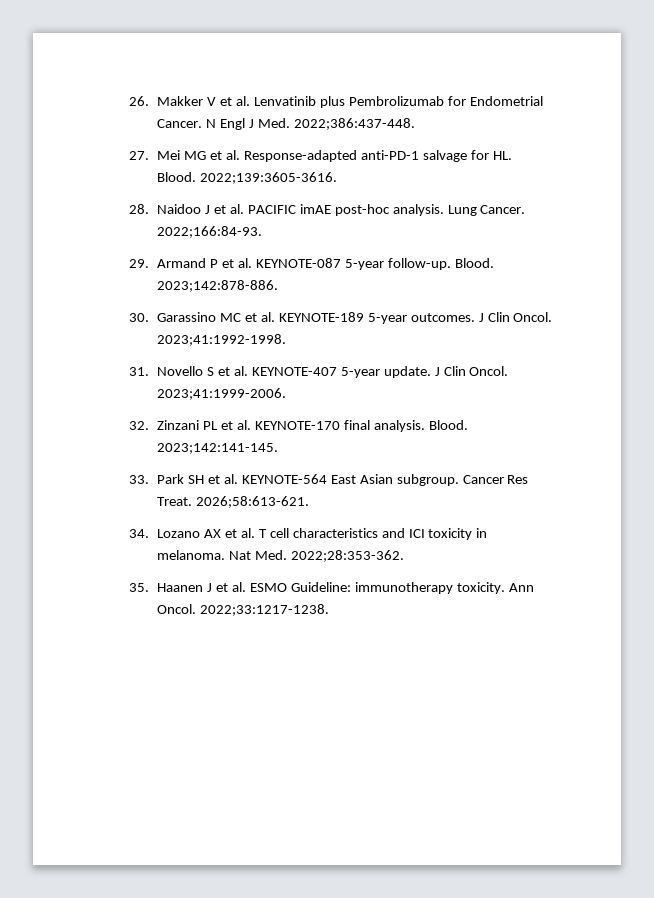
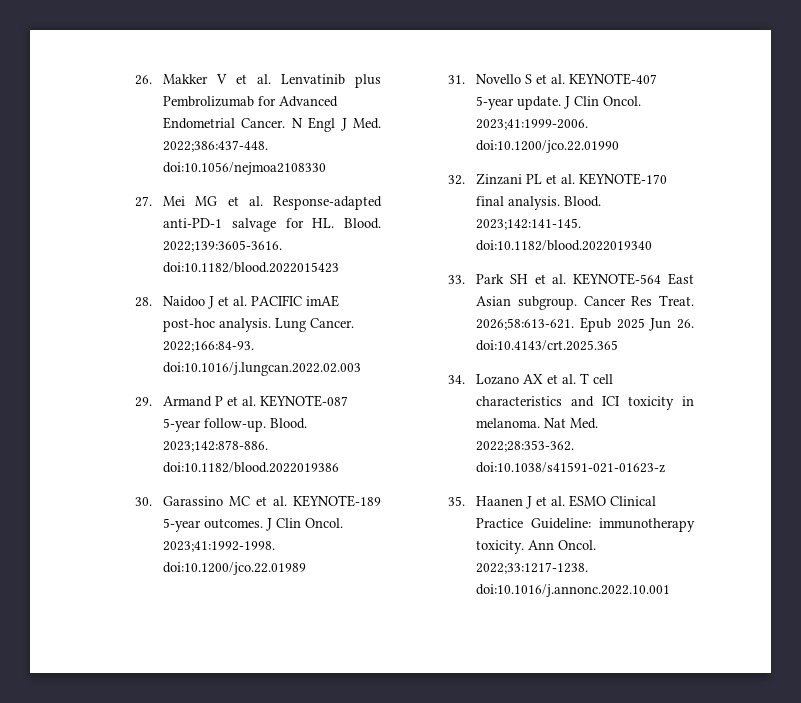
(466, 101) none -> [279,96,339,107] Advanced
(415, 124) none -> [163,162,327,175] doi:10.1056/nejmoa2108330
(338, 178) none -> [163,262,340,273] doi:10.1182/blood.2022015423
(263, 232) none -> [163,362,362,376] doi:10.1016/j.lungcan.2022.02.003
(279, 286) none -> [163,462,340,473] doi:10.1182/blood.2022019386
(287, 340) none -> [163,562,307,575] doi:10.1200/jco.22.01989
(287, 394) none -> [476,140,620,153] doi:10.1200/jco.22.01990
(279, 448) none -> [476,240,653,251] doi:10.1182/blood.2022019340
(310, 502) none -> [579,317,694,332] [476,340,619,351] Epub 2025 Jun 26. doi:10.4143/crt.2025.365
(404, 556) none -> [476,462,666,473] doi:10.1038/s41591-021-01623-z
(287, 587) none -> [610,496,657,506] [476,518,524,528] Clinical Practice
(330, 610) none -> [476,584,671,597] doi:10.1016/j.annonc.2022.10.001

